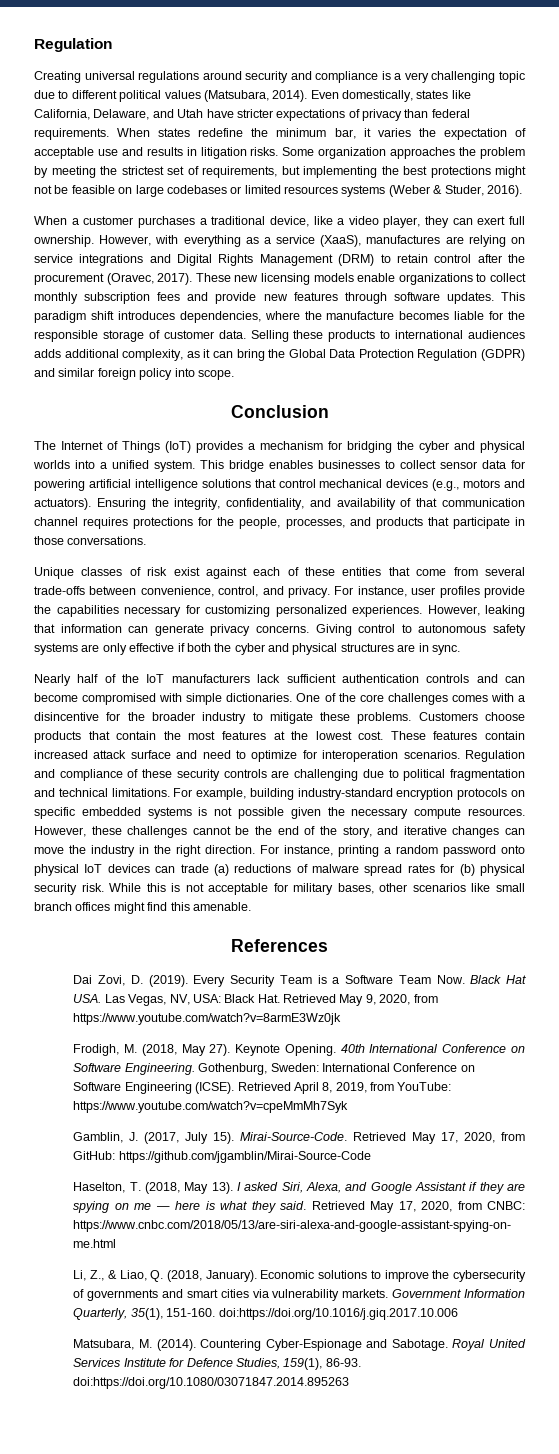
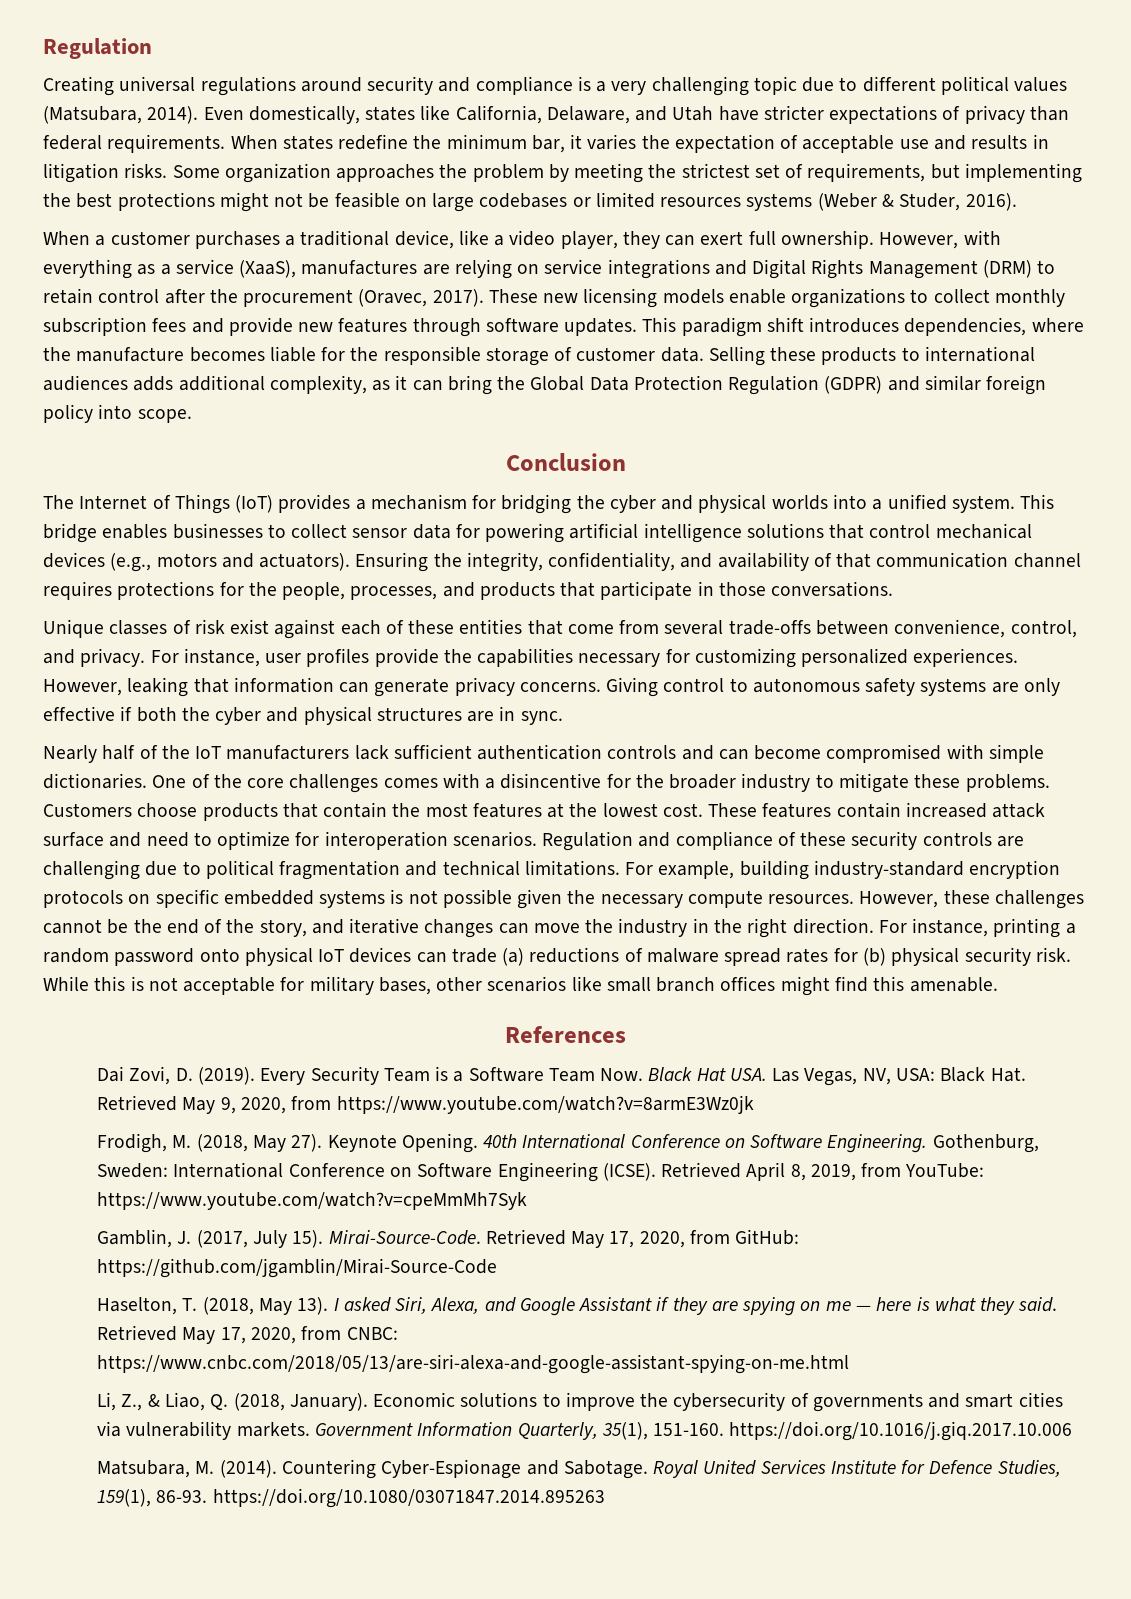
[218,1308,458,1320] doi:https://doi.org/10.1016/j.giq.2017.10.006 -> [729,1421,1073,1441] https://doi.org/10.1016/j.giq.2017.10.006
[73,1377,350,1389] doi:https://doi.org/10.1080/03071847.2014.895263 -> [212,1488,605,1508] https://doi.org/10.1080/03071847.2014.895263

